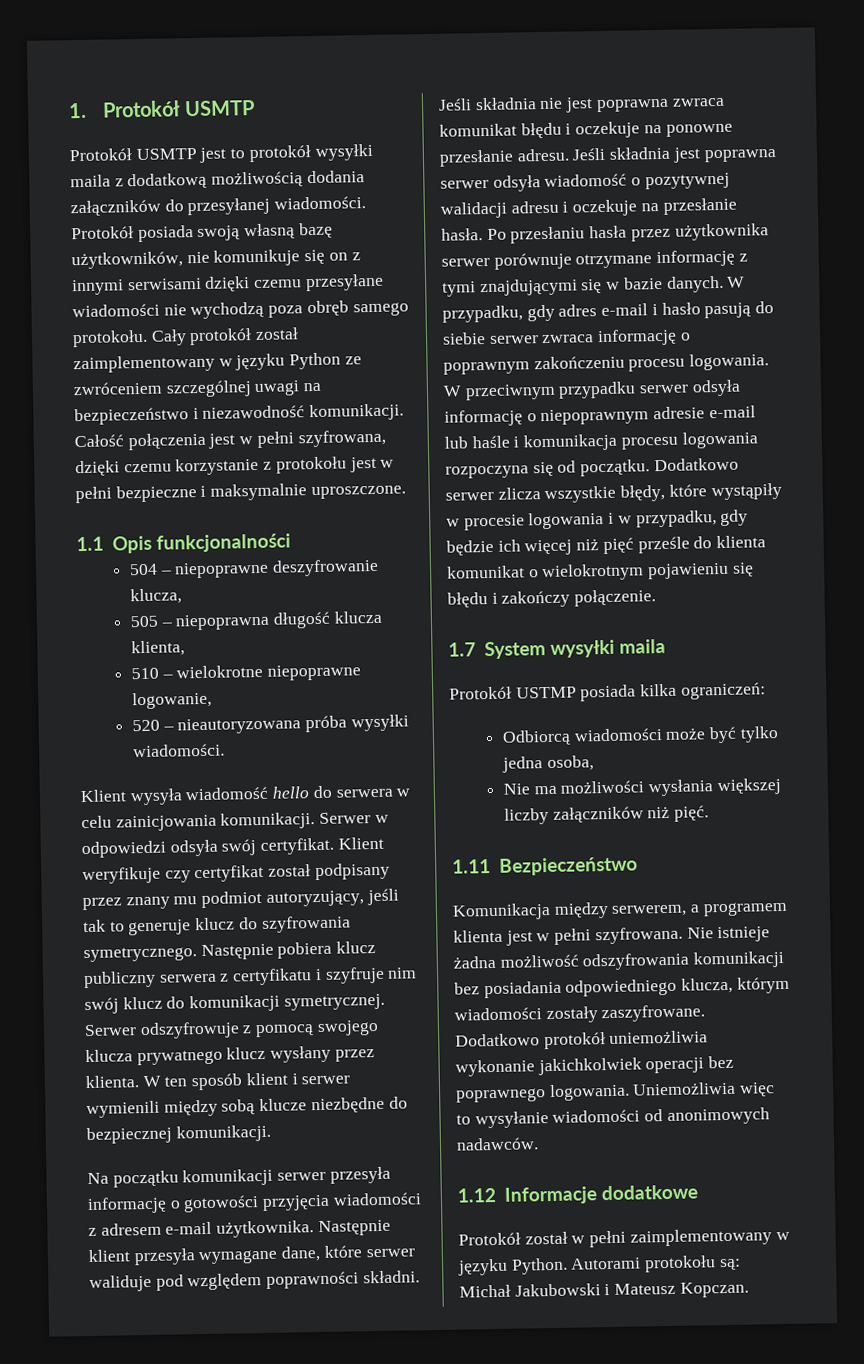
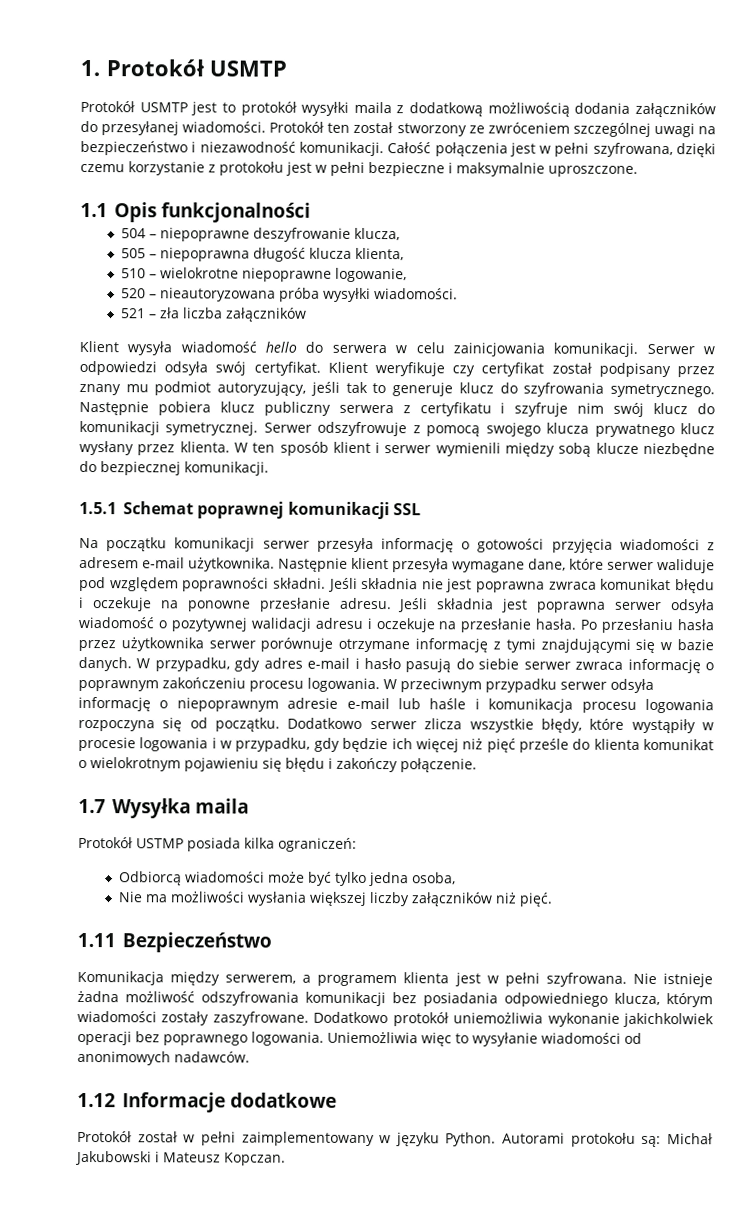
[137,222,333,243] [71,249,361,270] [72,273,384,296] [72,300,409,320] [72,327,300,348] [73,352,342,374] posiada swoją własną bazę użytkowników, nie komunikuje się on z innymi serwisami dzięki czemu przesyłane wiadomości nie wychodzą poza obręb samego protokołu. Cały protokół został zaimplementowany w języku Python -> [327,121,467,137] ten został stworzony
(226, 750) none -> [120,307,307,322] // 521 – zła liczba załączników
(271, 1133) none -> [79,501,421,520] // 1.5.1 Schemat poprawnej komunikacji SSL
[483,639,615,660] System wysyłki -> [112,798,191,819] Wysyłka

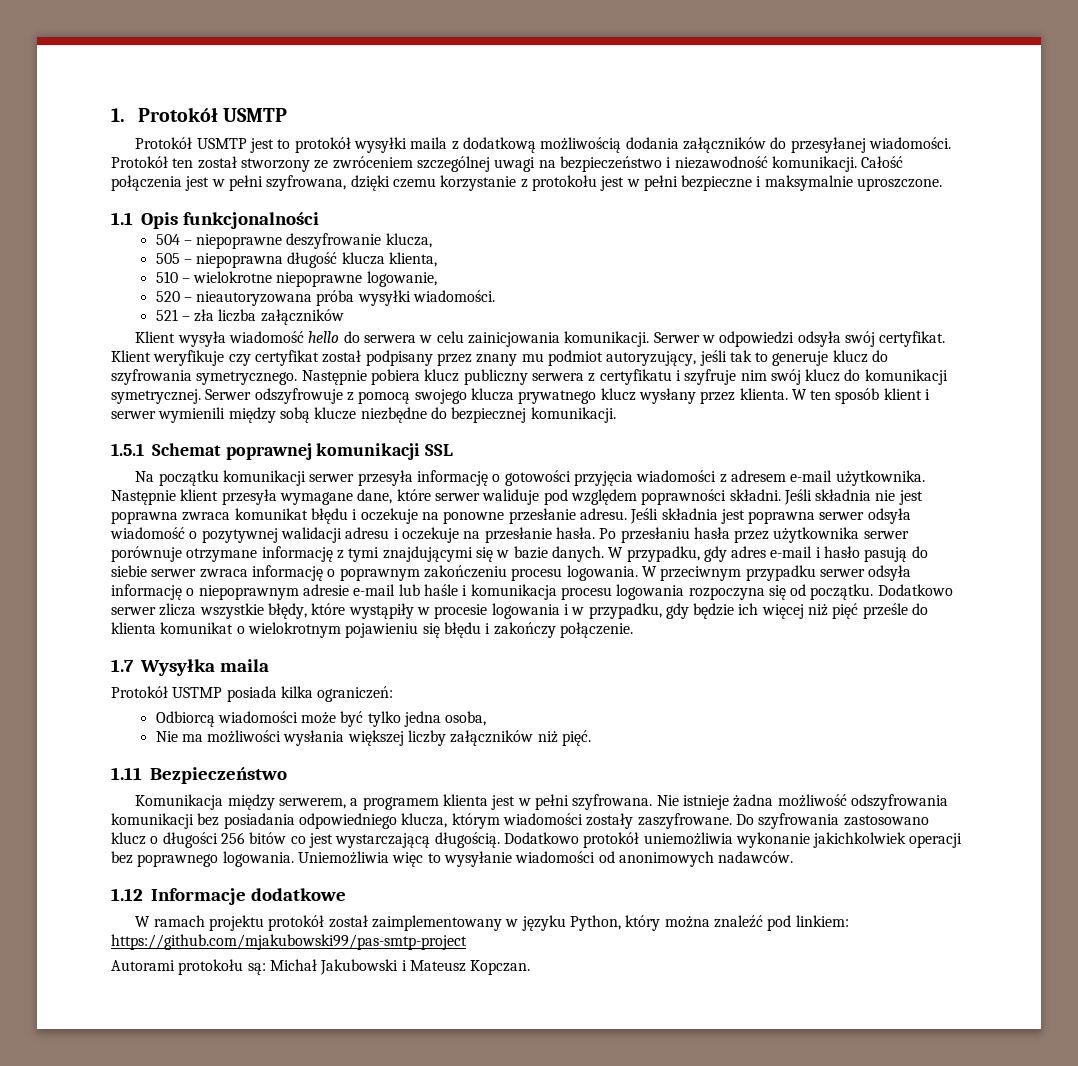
(309, 1018) none -> [735,813,929,829] [111,832,500,848] Do szyfrowania zastosowano klucz o długości 256 bitów co jest wystarczającą długością.
[77,1130,497,1147] Protokół został w pełni zaimplementowany w języku Python. -> [135,915,849,931] [111,934,467,950] W ramach projektu protokół został zaimplementowany w języku Python, który można znaleźć pod linkiem: https://github.com/mjakubowski99/pas-smtp-project //

